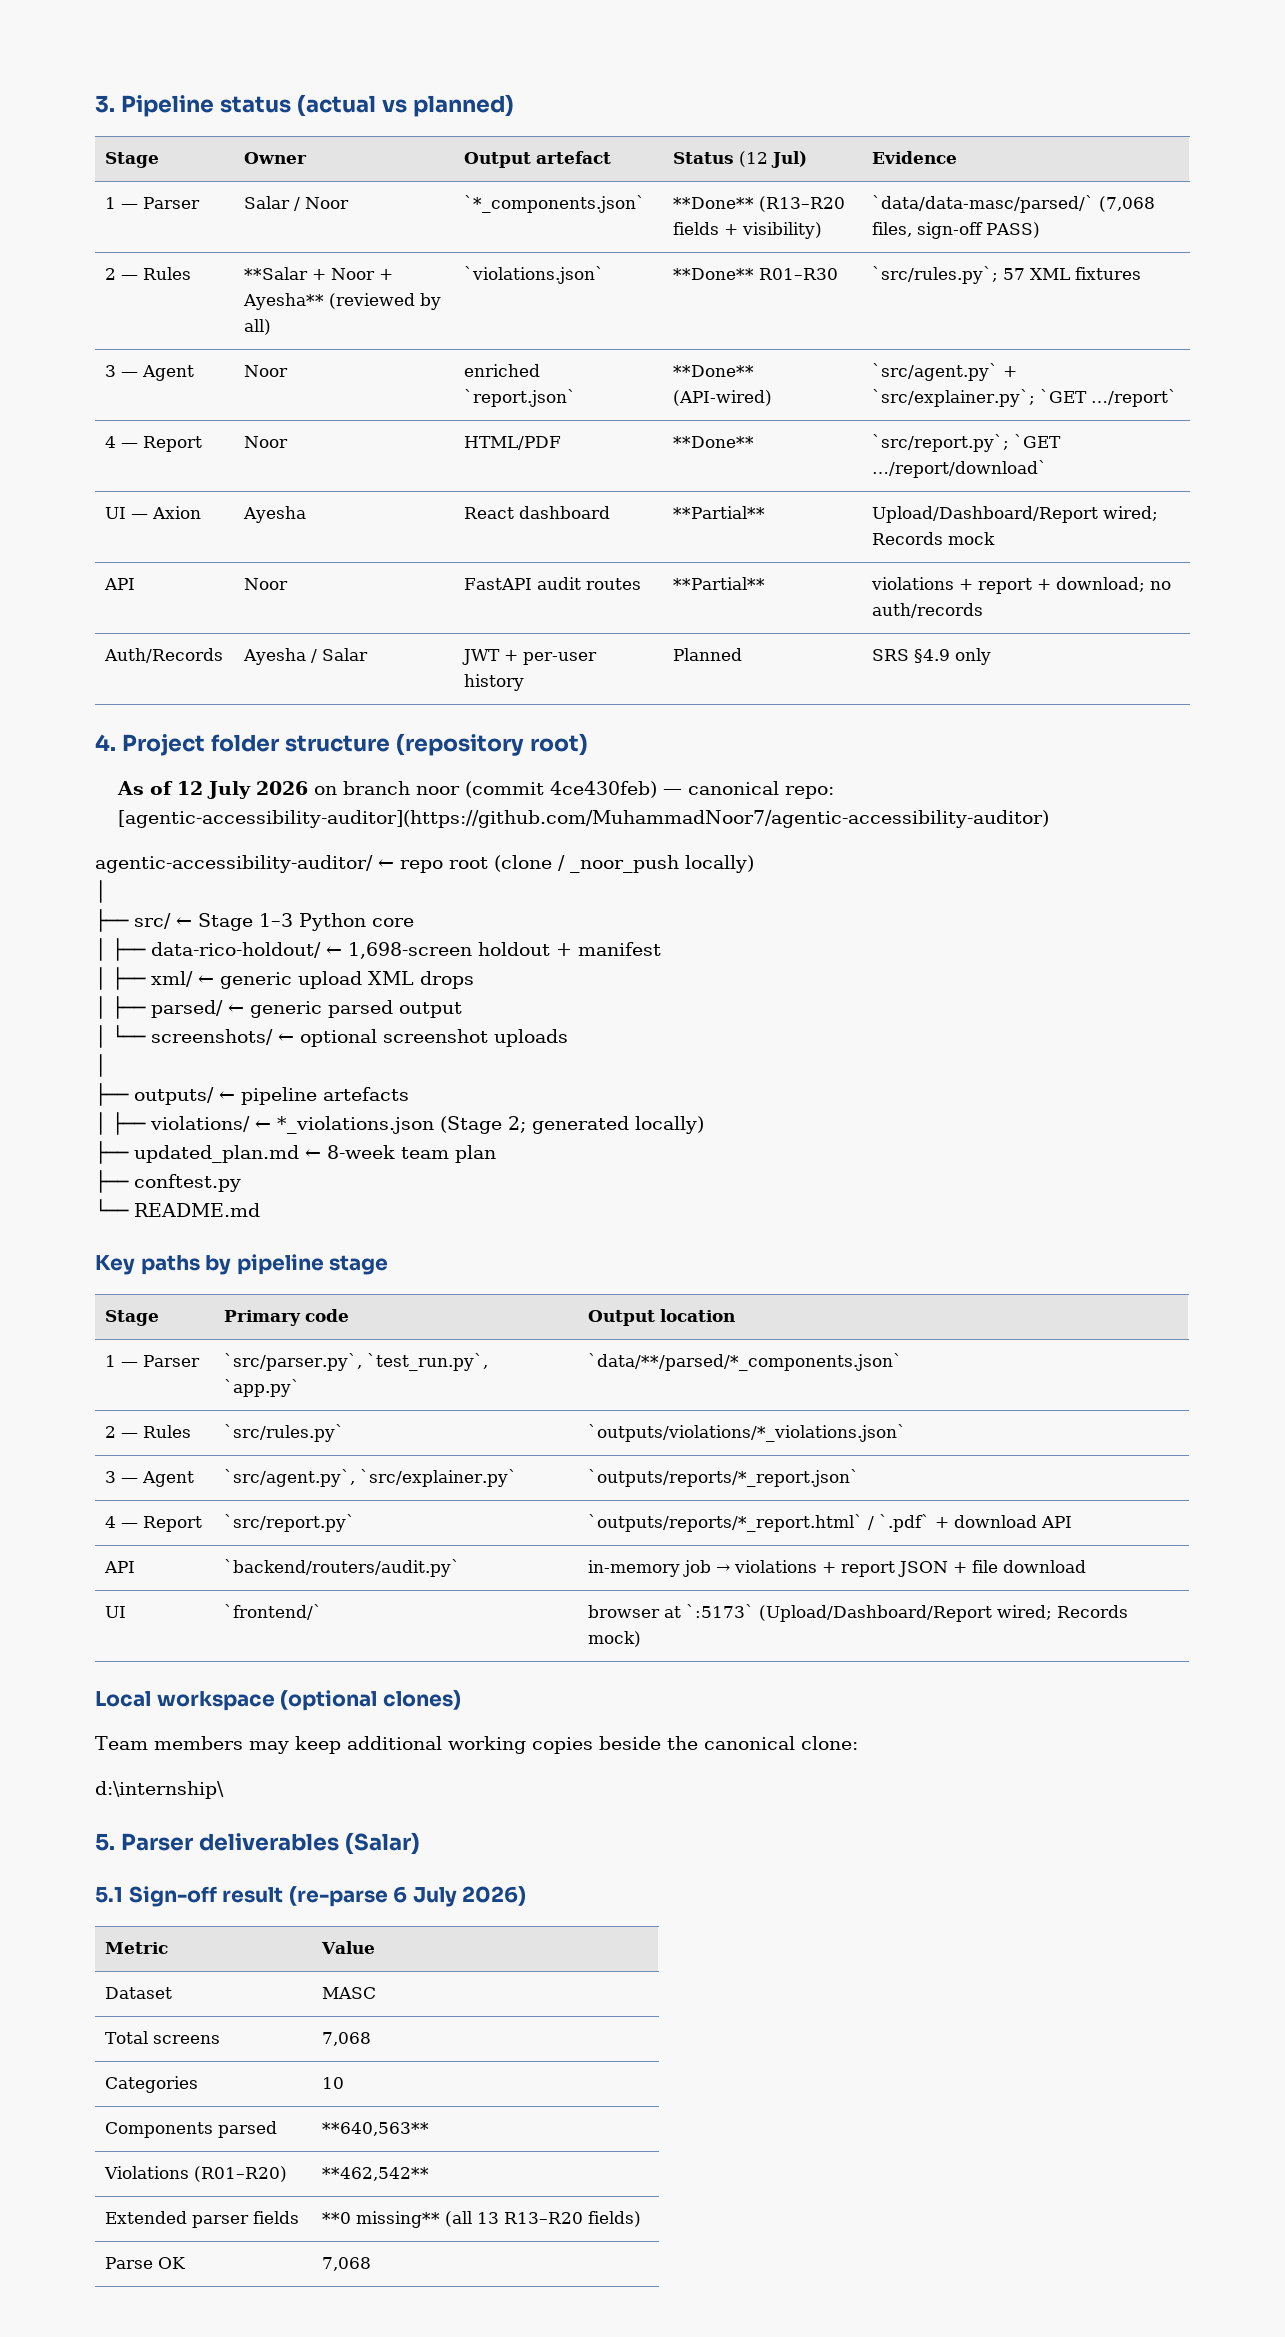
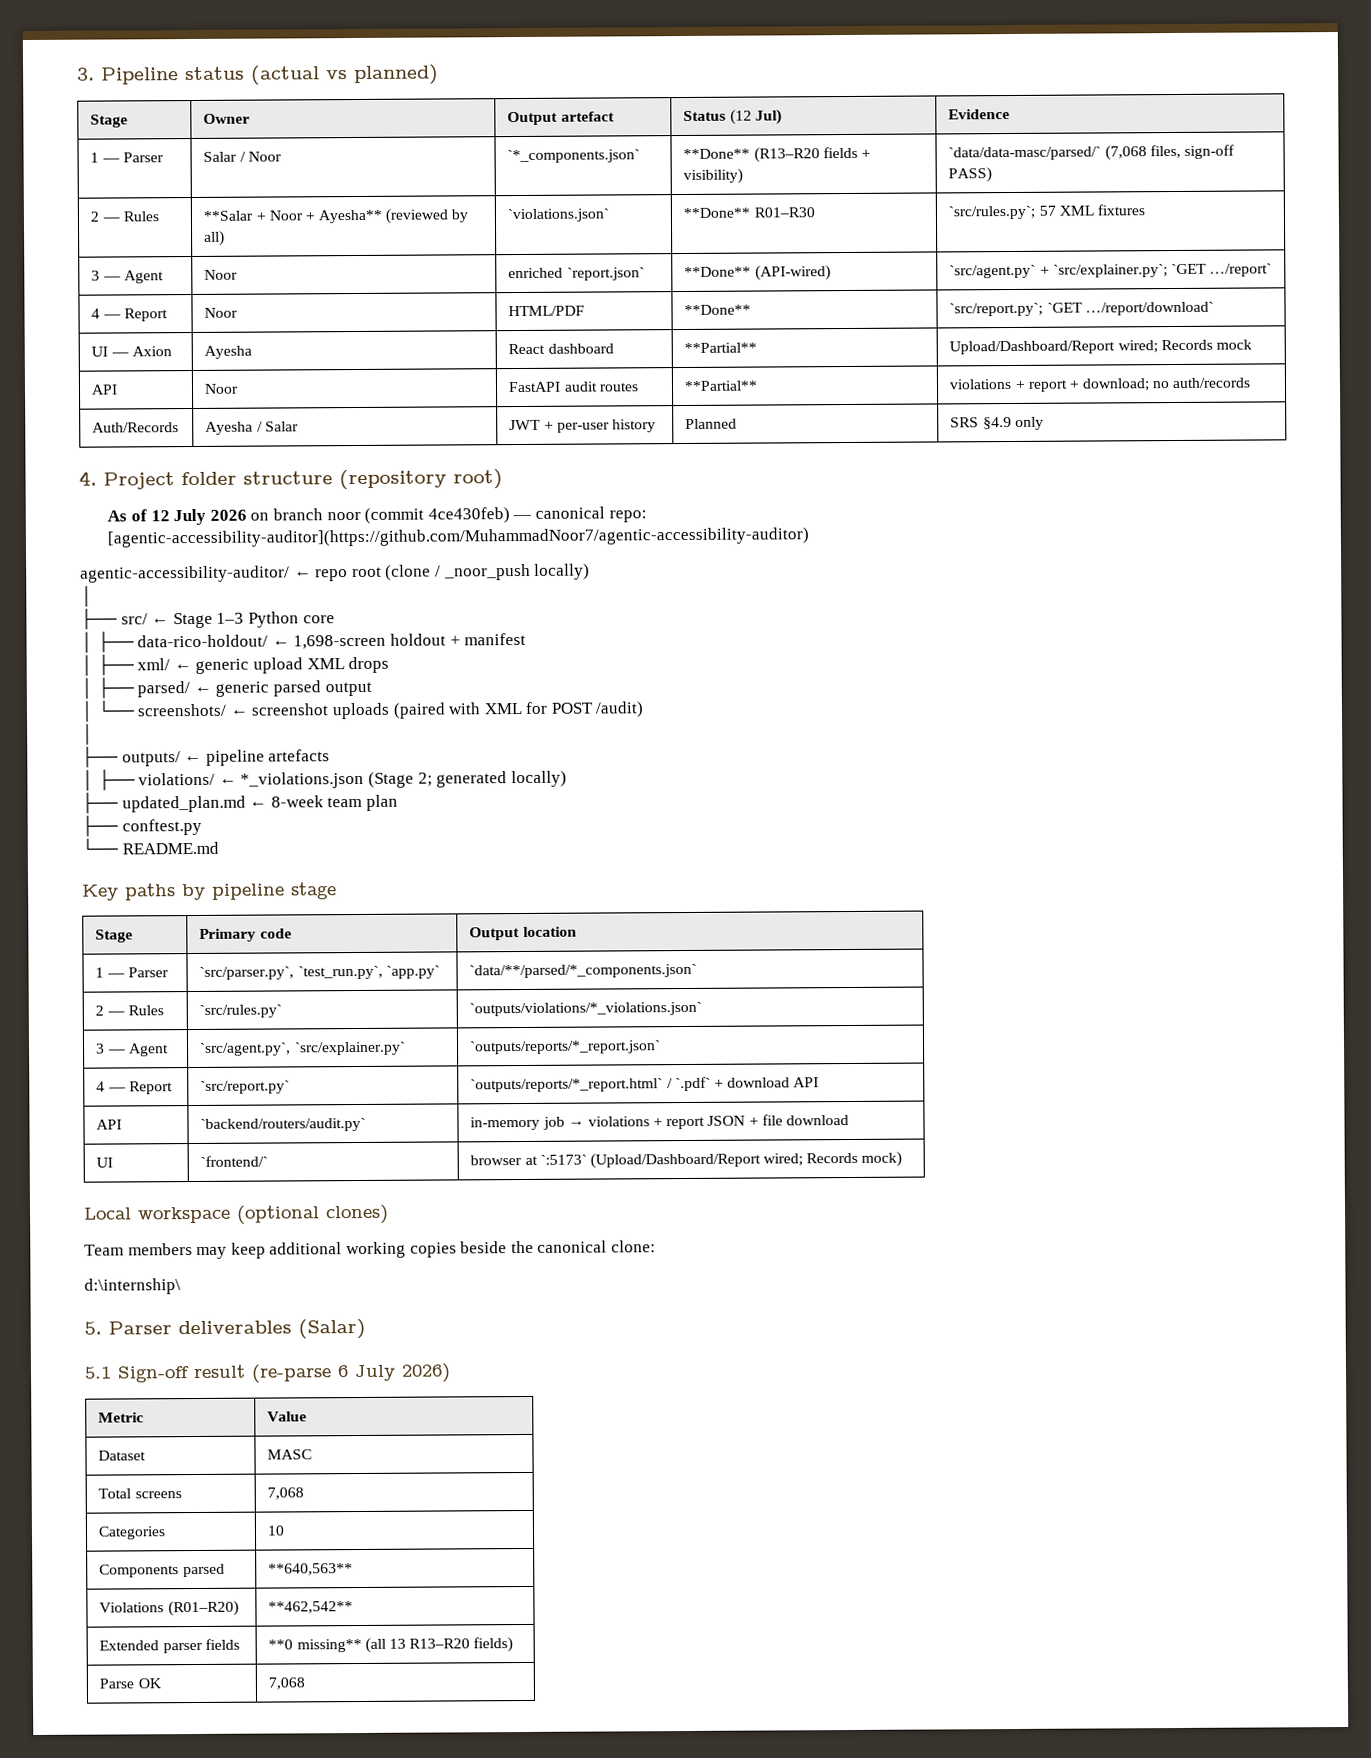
[300,1029,377,1047] optional -> (248, 712) none
(568, 1038) none -> [392,701,645,719] (paired with XML for POST /audit)

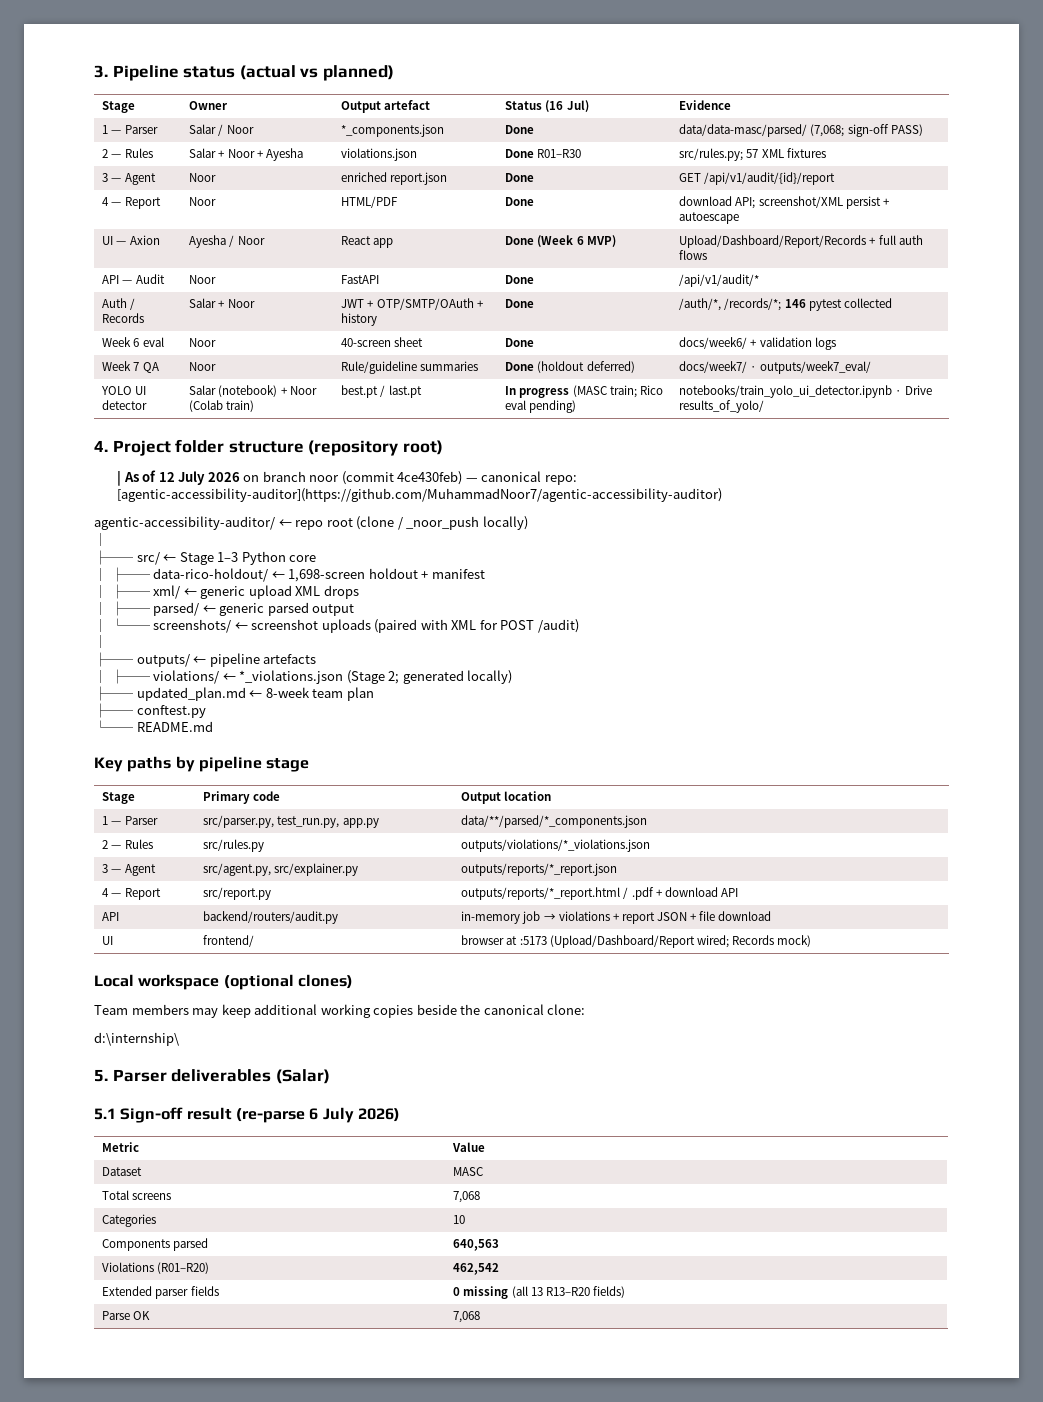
[729,109,752,125] (12 -> [545,100,564,112] (16
[507,149,641,164] [683,146,871,163] [683,168,744,184] [948,144,1181,161] `*_components.json` | **Done** (R13–R20 fields + visibility) | `data/data-masc/parsed/` (7,068 files, -> [341,124,445,137] [505,125,535,134] [679,124,845,137] *_components.json | Done | data/data-masc/parsed/ (7,068;
[203,210,254,221] **Salar -> [189,148,217,158] Salar
[318,208,469,224] [204,230,226,246] [507,208,610,223] [683,207,751,218] Ayesha** (reviewed by all) | `violations.json` | **Done** -> [265,148,303,161] [341,148,418,161] [505,149,535,158] Ayesha | violations.json | Done
[948,205,1036,220] `src/rules.py`; -> [679,148,744,161] src/rules.py;
[566,267,645,281] [684,265,831,281] [949,263,1273,279] `report.json` | **Done** (API-wired) | `src/agent.py` + `src/explainer.py`; `GET …/report` -> [390,172,448,185] [505,173,535,182] [679,172,836,185] report.json | Done | GET /api/v1/audit/{id}/report
[684,304,752,315] [949,301,1214,317] **Done** | `src/report.py`; `GET …/report/download` -> [505,197,535,206] [679,196,889,209] [679,212,740,224] Done | download API; screenshot/XML persist + autoescape
(253, 352) none -> [229,235,265,247] / Noor
[547,343,614,354] [684,342,758,353] [949,339,1252,355] [91,384,119,395] dashboard | **Partial** | Upload/Dashboard/Report wired; Records mock // API -> [373,238,394,248] [505,235,616,247] [679,235,923,248] [679,250,708,260] [102,274,165,284] app | Done (Week 6 MVP) | Upload/Dashboard/Report/Records + full auth flows // API — Audit
[563,381,639,392] [684,380,759,391] [949,377,1252,392] [92,422,180,433] [205,421,299,435] audit routes | **Partial** | violations + report + download; no auth/records // Auth/Records | Ayesha / Salar -> [505,275,535,284] [679,274,760,287] [102,298,136,310] [102,313,145,323] [189,298,255,308] | Done | /api/v1/audit/* // Auth / Records | Salar + Noor
[556,422,610,433] per-user -> [376,298,483,310] OTP/SMTP/OAuth +
[685,418,738,429] [950,416,1044,430] Planned | SRS §4.9 only -> [505,299,535,308] [679,298,892,311] [102,337,164,347] [189,338,217,347] [341,337,424,347] [505,338,535,347] [679,337,836,350] [102,361,159,373] [189,362,217,371] [341,361,479,374] [505,361,635,373] [679,361,871,374] [101,386,147,395] [102,400,148,410] [189,385,317,397] [189,400,255,412] [341,385,422,398] [505,385,663,398] [505,400,577,413] [679,385,932,398] [679,400,765,413] Done | /auth/*, /records/*; 146 pytest collected // Week 6 eval | Noor | 40-screen sheet | Done | docs/week6/ + validation logs // Week 7 QA | Noor | Rule/guideline summaries | Done (holdout deferred) | docs/week7/ · outputs/week7_eval/ // YOLO UI detector | Salar (notebook) + Noor (Colab train) | best.pt / last.pt | In progress (MASC train; Rico eval pending) | notebooks/train_yolo_ui_detector.ipynb · Drive results_of_yolo/
(503, 479) none -> [117,471,122,486] |
[199,965,440,980] [469,963,698,979] [95,1005,164,1016] [199,1004,283,1018] [469,1001,703,1017] [95,1043,169,1057] [199,1041,406,1056] [469,1040,662,1055] [96,1081,173,1095] [200,1080,291,1094] [470,1076,711,1093] `src/parser.py`, `test_run.py`, `app.py` | `data/**/parsed/*_components.json` // 2 — Rules | `src/rules.py` | `outputs/violations/*_violations.json` // 3 — Agent | `src/agent.py`, `src/explainer.py` | `outputs/reports/*_report.json` // 4 — Report | `src/report.py` | `outputs/reports/*_report.html` / `.pdf` -> [203,815,379,828] [461,815,648,828] [102,839,153,849] [203,839,265,852] [461,839,651,852] [102,864,156,876] [203,863,359,876] [461,863,618,876] [102,888,161,900] [203,887,272,900] [461,887,654,900] src/parser.py, test_run.py, app.py | data/**/parsed/*_components.json // 2 — Rules | src/rules.py | outputs/violations/*_violations.json // 3 — Agent | src/agent.py, src/explainer.py | outputs/reports/*_report.json // 4 — Report | src/report.py | outputs/reports/*_report.html / .pdf
[200,1117,367,1132] `backend/routers/audit.py` -> [203,911,339,924] backend/routers/audit.py
[200,1155,269,1167] `frontend/` -> [203,935,255,947] frontend/
[539,1154,587,1165] `:5173` -> [519,936,547,945] :5173
[268,1563,354,1576] **640,563** -> [453,1239,500,1251] 640,563
[268,1601,354,1614] **462,542** -> [453,1263,500,1275] 462,542
[268,1638,362,1653] **0 missing** -> [453,1286,509,1299] 0 missing

